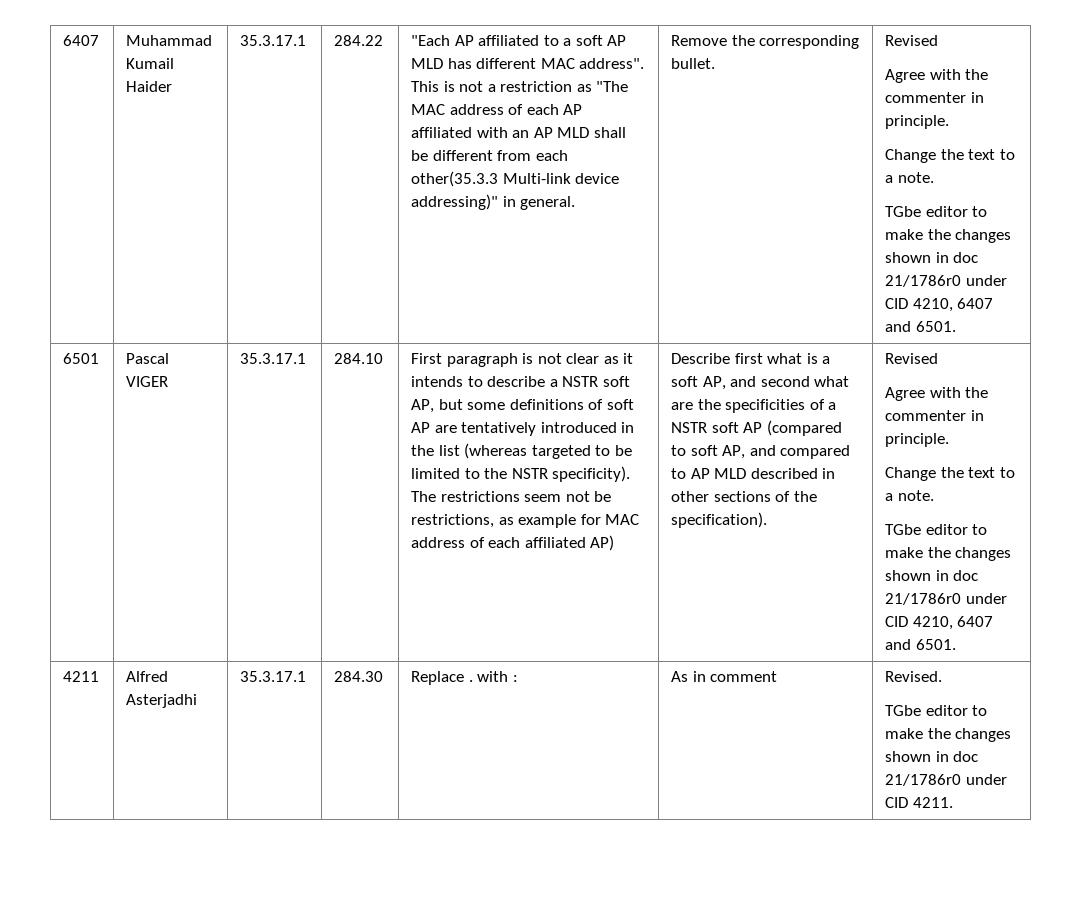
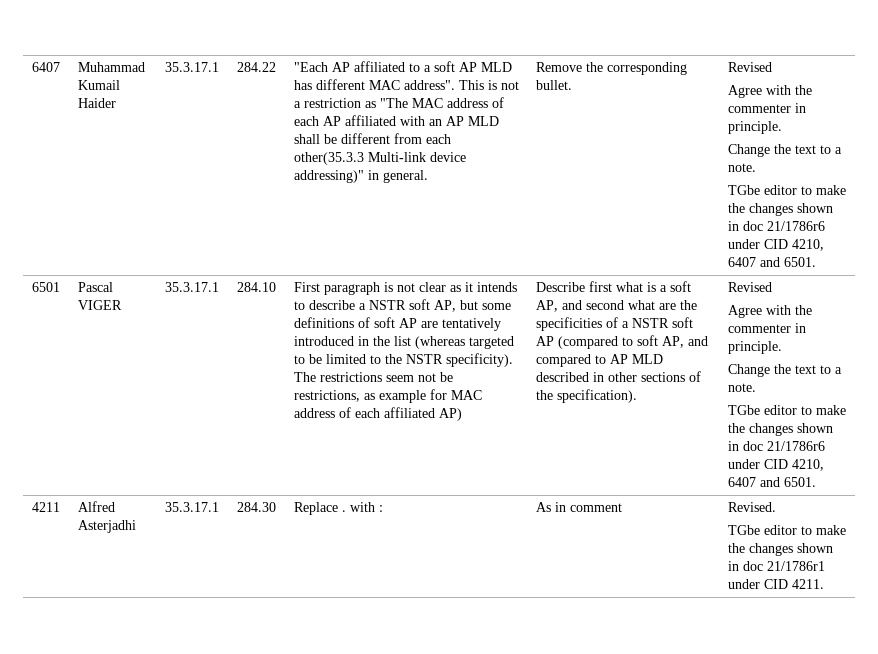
[885,275,962,287] 21/1786r0 -> [766,221,825,231] 21/1786r6
[885,593,962,605] 21/1786r0 -> [766,441,825,451] 21/1786r6
[885,774,962,786] 21/1786r0 -> [766,561,825,571] 21/1786r1

